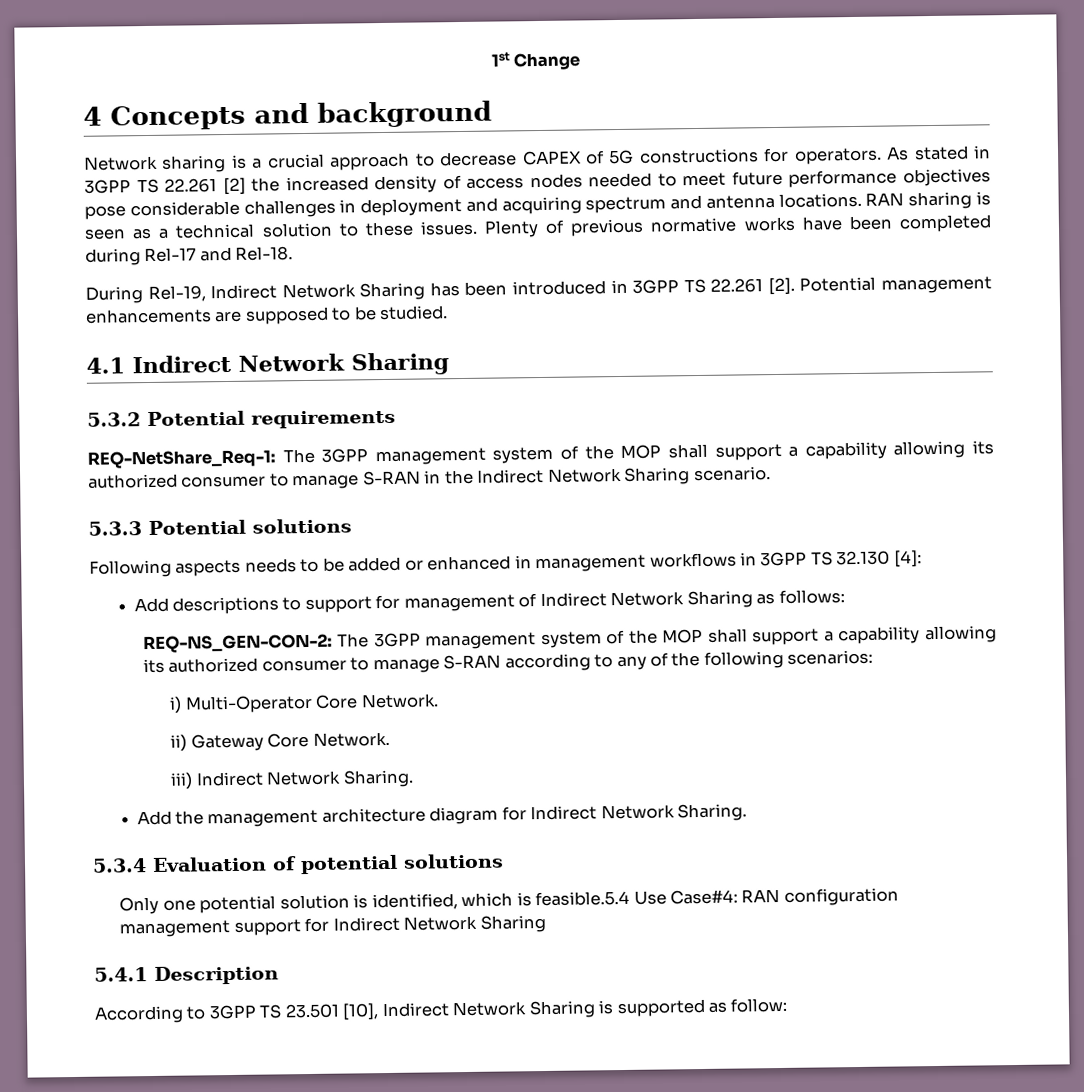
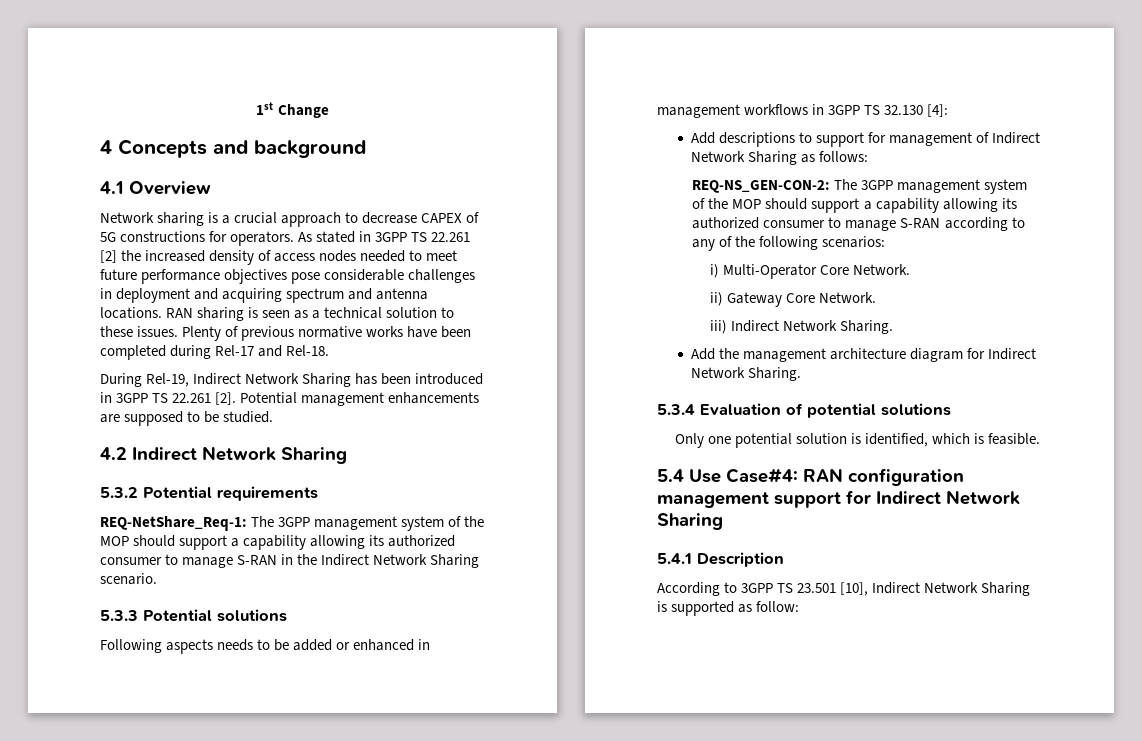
(492, 114) none -> [100,181,211,195] // 4.1 Overview
[86,357,125,374] 4.1 -> [100,447,127,460] 4.2
[667,443,708,459] shall -> [133,535,176,547] should
[707,628,748,643] shall -> [765,198,808,210] should
[535,890,631,907] feasible.5.4 -> [988,433,1041,445] [657,469,684,482] feasible. // 5.4

